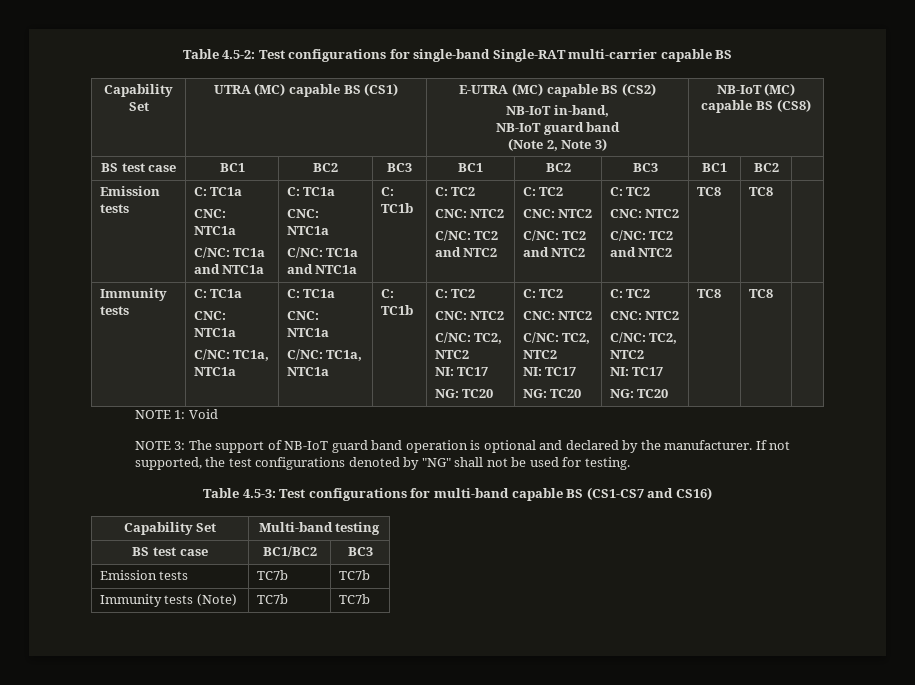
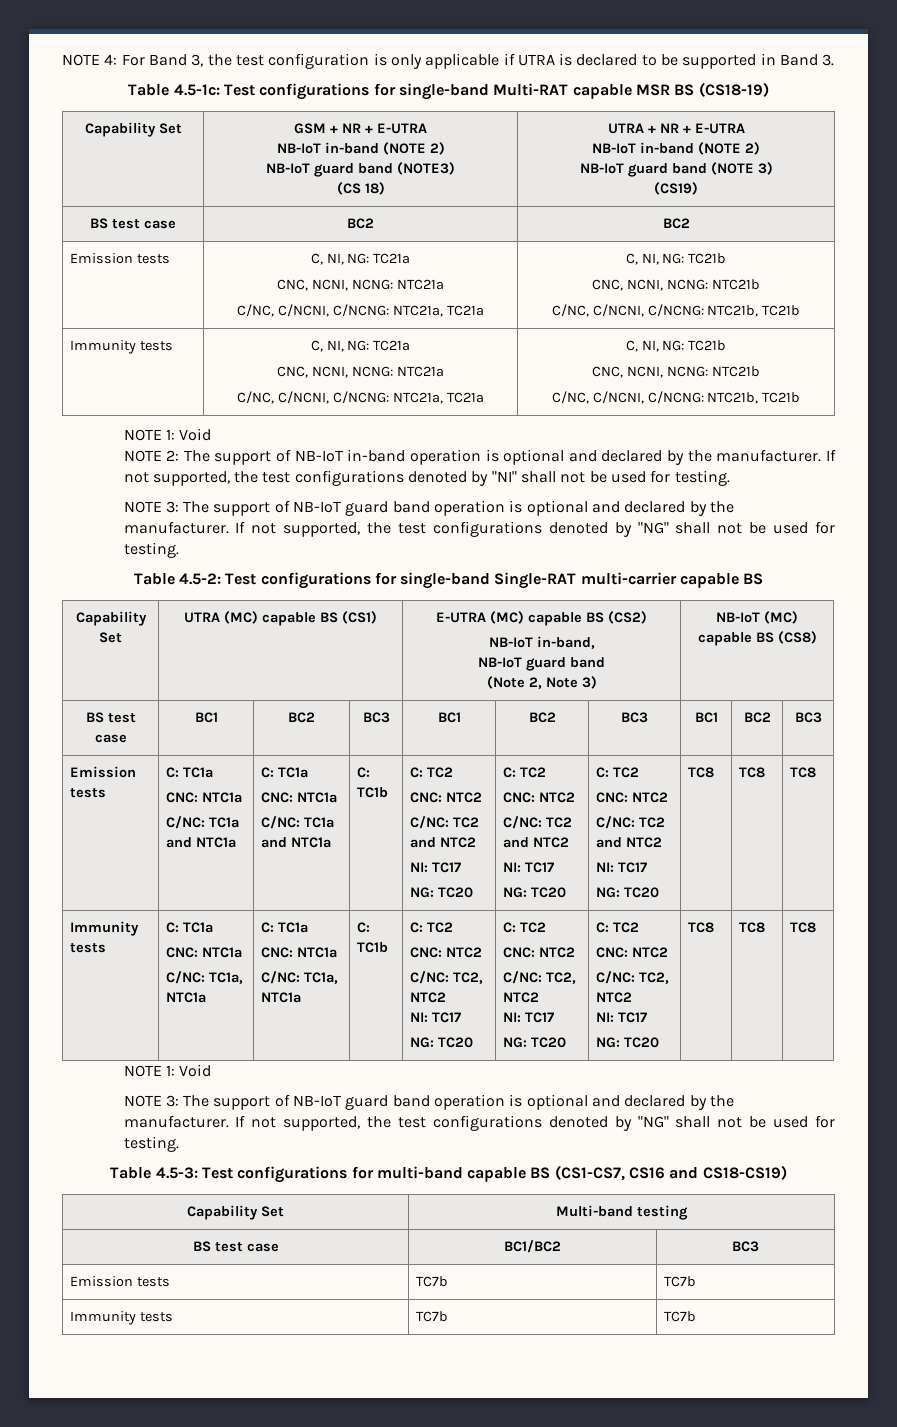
(182, 54) none -> [62,53,835,69] [128,82,769,100] [84,122,182,137] [294,123,427,134] [276,142,445,155] [266,162,455,177] [336,182,385,195] [607,123,745,134] [591,142,760,155] [579,162,773,177] [653,182,698,195] [90,218,176,229] [347,218,374,229] [662,218,690,229] [70,253,171,264] [310,253,411,265] [277,279,444,291] [237,304,484,317] [625,253,727,265] [592,279,760,291] [551,304,801,317] [70,340,174,354] [310,340,411,352] [277,366,444,378] [237,391,484,404] [625,340,727,352] [592,366,760,378] [551,391,801,404] [123,428,212,441] [123,449,837,465] [123,470,730,486] [123,500,735,516] [123,521,835,537] [123,542,179,558] NOTE 4: For Band 3, the test configuration is only applicable if UTRA is declared to be supported in Band 3. // Table 4.5-1c: Test configurations for single-band Multi-RAT capable MSR BS (CS18-19) // Capability Set | GSM + NR + E-UTRA // NB-IoT in-band (NOTE 2) // NB-IoT guard band (NOTE3) // (CS 18) | UTRA + NR + E-UTRA // NB-IoT in-band (NOTE 2) // NB-IoT guard band (NOTE 3) // (CS19) // BS test case | BC2 | BC2 // Emission tests | C, NI, NG: TC21a // CNC, NCNI, NCNG: NTC21a // C/NC, C/NCNI, C/NCNG: NTC21a, TC21a | C, NI, NG: TC21b // CNC, NCNI, NCNG: NTC21b // C/NC, C/NCNI, C/NCNG: NTC21b, TC21b // Immunity tests | C, NI, NG: TC21a // CNC, NCNI, NCNG: NTC21a // C/NC, C/NCNI, C/NCNG: NTC21a, TC21a | C, NI, NG: TC21b // CNC, NCNI, NCNG: NTC21b // C/NC, C/NCNI, C/NCNG: NTC21b, TC21b // NOTE 1: Void // NOTE 2: The support of NB-IoT in-band operation is optional and declared by the manufacturer. If not supported, the test configurations denoted by "NI" shall not be used for testing. // NOTE 3: The support of NB-IoT guard band operation is optional and declared by the manufacturer. If not supported, the test configurations denoted by "NG" shall not be used for testing. //
(779, 167) none -> [794,712,822,723] BC3
[522,187,564,196] [522,209,593,218] [522,230,587,241] [522,247,586,257] [609,187,651,196] [609,209,680,218] [609,230,674,241] [609,247,673,257] [696,187,721,196] [748,187,773,196] | C: TC2 // CNC: NTC2 // C/NC: TC2 and NTC2 | C: TC2 // CNC: NTC2 // C/NC: TC2 and NTC2 | TC8 | TC8 | -> [410,862,462,873] [410,887,474,898] [503,767,547,778] [503,792,576,803] [503,816,573,829] [503,837,570,848] [503,862,555,873] [503,887,567,898] [596,767,640,778] [596,792,669,803] [596,816,666,829] [596,837,663,848] [596,862,648,873] [596,887,660,898] [688,767,715,778] [739,767,766,778] [790,767,817,778] // NI: TC17 // NG: TC20 | C: TC2 // CNC: NTC2 // C/NC: TC2 and NTC2 // NI: TC17 // NG: TC20 | C: TC2 // CNC: NTC2 // C/NC: TC2 and NTC2 // NI: TC17 // NG: TC20 | TC8 | TC8 | TC8
(773, 293) none -> [790,922,817,933] TC8
[586,487,712,500] (CS1-CS7 and CS16) -> [554,1165,787,1181] (CS1-CS7, CS16 and CS18-CS19)
[196,594,237,606] (Note) -> (174, 1317) none

